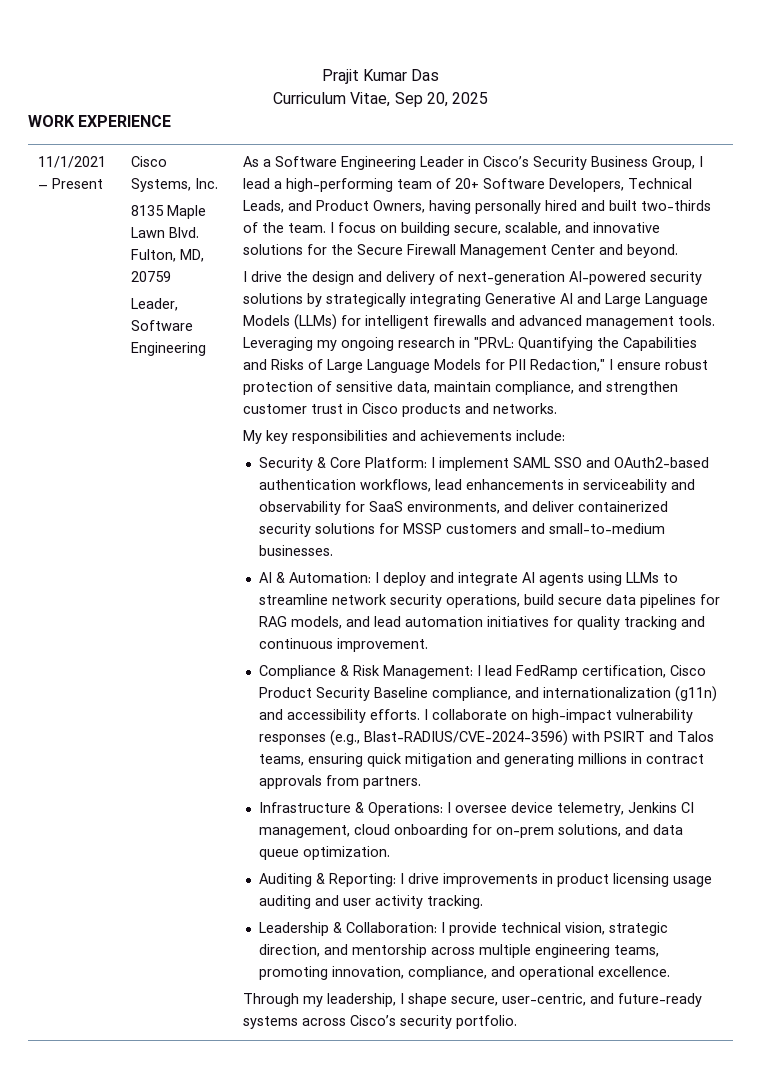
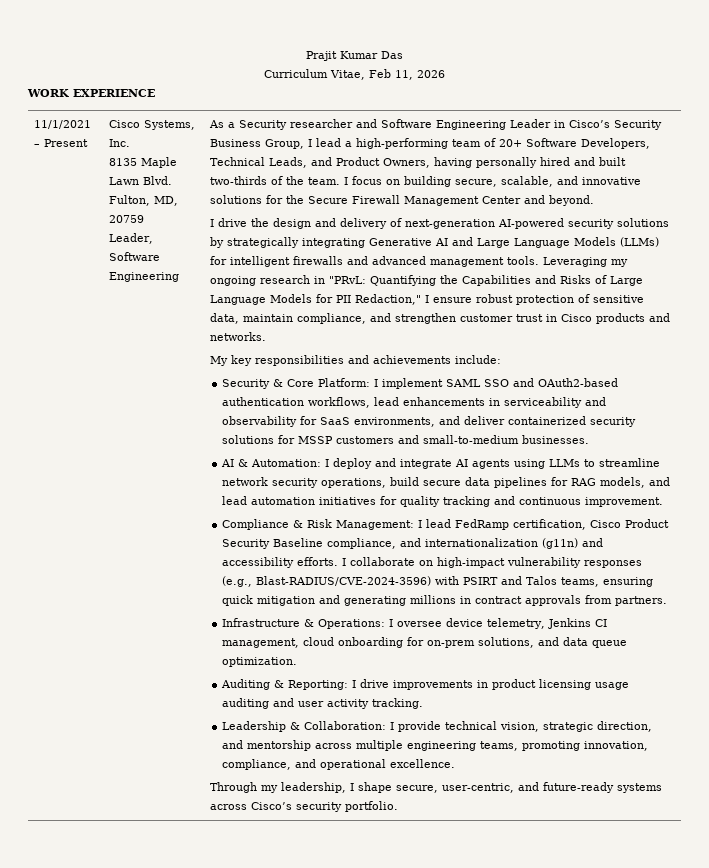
[394,92,489,107] Sep 20, 2025 -> [369,69,445,80] Feb 11, 2026
(271, 163) none -> [239,119,378,130] Security researcher and

